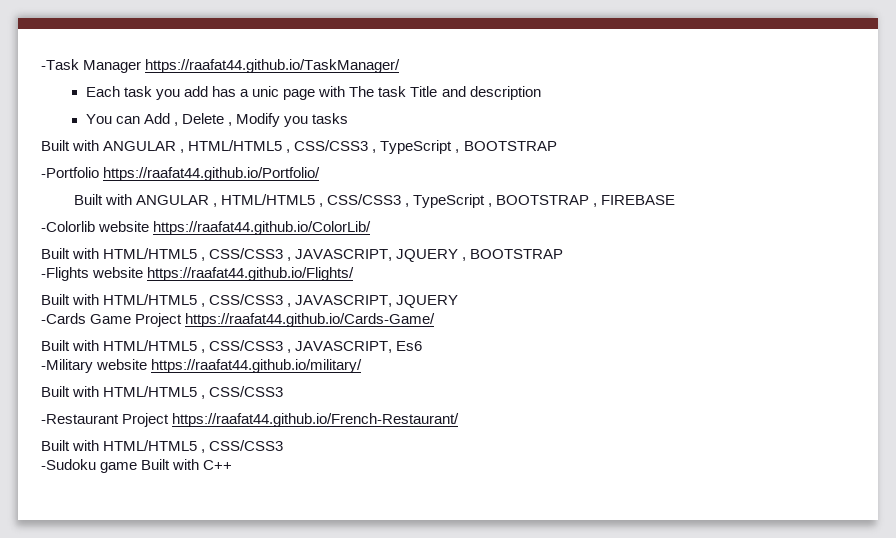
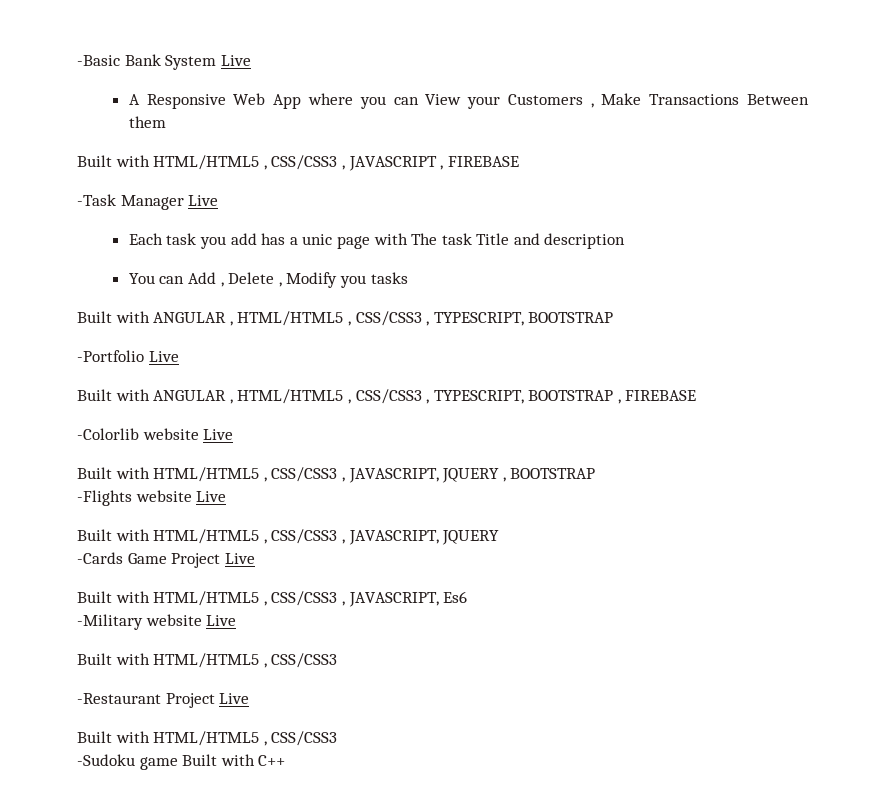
(41, 64) none -> [77,54,251,70] [128,93,809,109] [128,116,166,128] [77,155,519,171] -Basic Bank System Live // A Responsive Web App where you can View your Customers , Make Transactions Between them // Built with HTML/HTML5 , CSS/CSS3 , JAVASCRIPT , FIREBASE //
[145,59,401,73] https://raafat44.github.io/TaskManager/ -> [188,195,219,206] Live
[380,140,460,154] TypeScript , -> [433,312,524,326] TYPESCRIPT,
[103,167,321,181] [73,194,493,208] https://raafat44.github.io/Portfolio/ // Built with ANGULAR , HTML/HTML5 , CSS/CSS3 , TypeScript , -> [148,351,179,362] [77,389,524,404] Live // Built with ANGULAR , HTML/HTML5 , CSS/CSS3 , TYPESCRIPT,
[153,221,372,235] https://raafat44.github.io/ColorLib/ -> [203,429,234,440] Live
[147,267,355,281] https://raafat44.github.io/Flights/ -> [196,491,227,502] Live
[185,313,436,327] https://raafat44.github.io/Cards-Game/ -> [224,553,255,564] Live
[151,359,363,373] https://raafat44.github.io/military/ -> [206,615,237,626] Live
[172,413,460,427] https://raafat44.github.io/French-Restaurant/ -> [219,693,250,704] Live

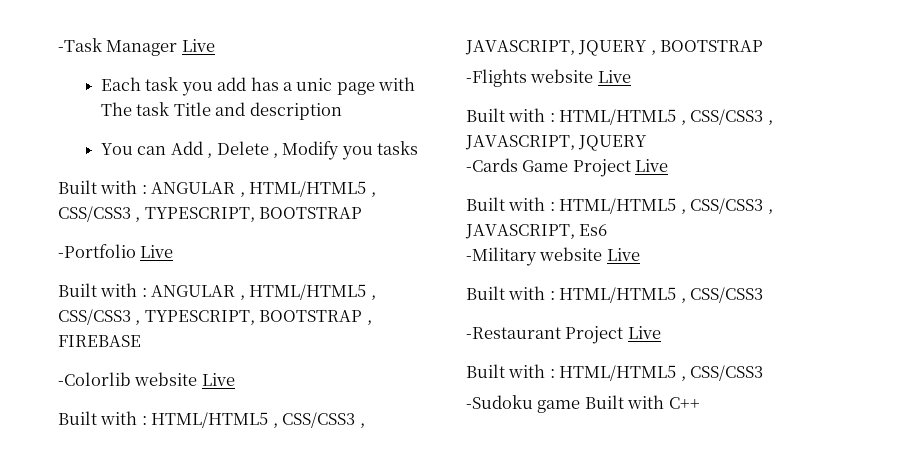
[77,54,251,70] [128,93,809,109] [128,116,166,128] [77,155,519,171] -Basic Bank System Live // A Responsive Web App where you can View your Customers , Make Transactions Between them // Built with HTML/HTML5 , CSS/CSS3 , JAVASCRIPT , FIREBASE // -> (58, 45) none
(150, 317) none -> [141,185,147,194] :
(150, 395) none -> [141,288,147,297] :
(150, 473) none -> [141,416,147,425] :
(150, 535) none -> [549,113,555,122] :
(150, 597) none -> [549,202,555,211] :
(150, 659) none -> [549,291,555,300] :
(150, 737) none -> [549,369,555,378] :

